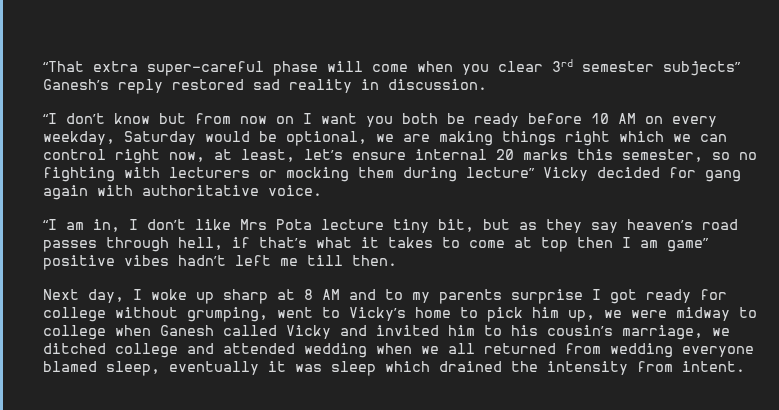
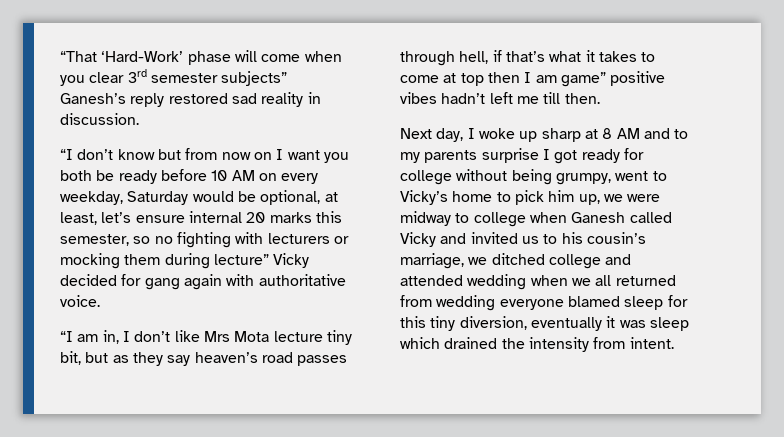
[93,61,264,76] extra super-careful -> [101,51,184,62] ‘Hard-Work’
[376,131,727,146] [43,149,205,164] we are making things right which we can control right now, -> (321, 197) none
[276,219,312,230] Pota -> [234,331,270,342] Mota
[187,307,268,322] grumping, -> [511,169,611,185] being grumpy,
[448,325,475,336] him -> [521,236,539,244] us
[106,361,160,376] sleep, -> [624,295,688,310] [400,316,527,331] sleep for this tiny diversion,

